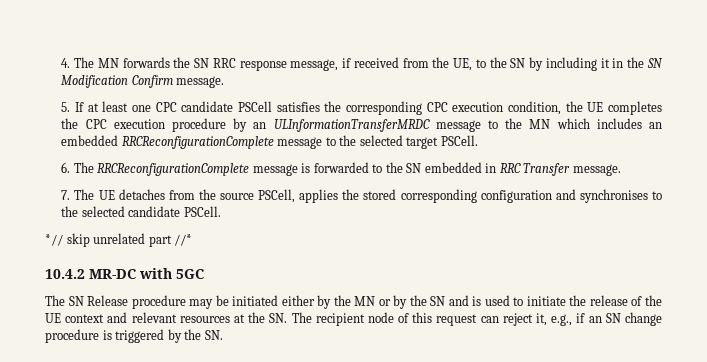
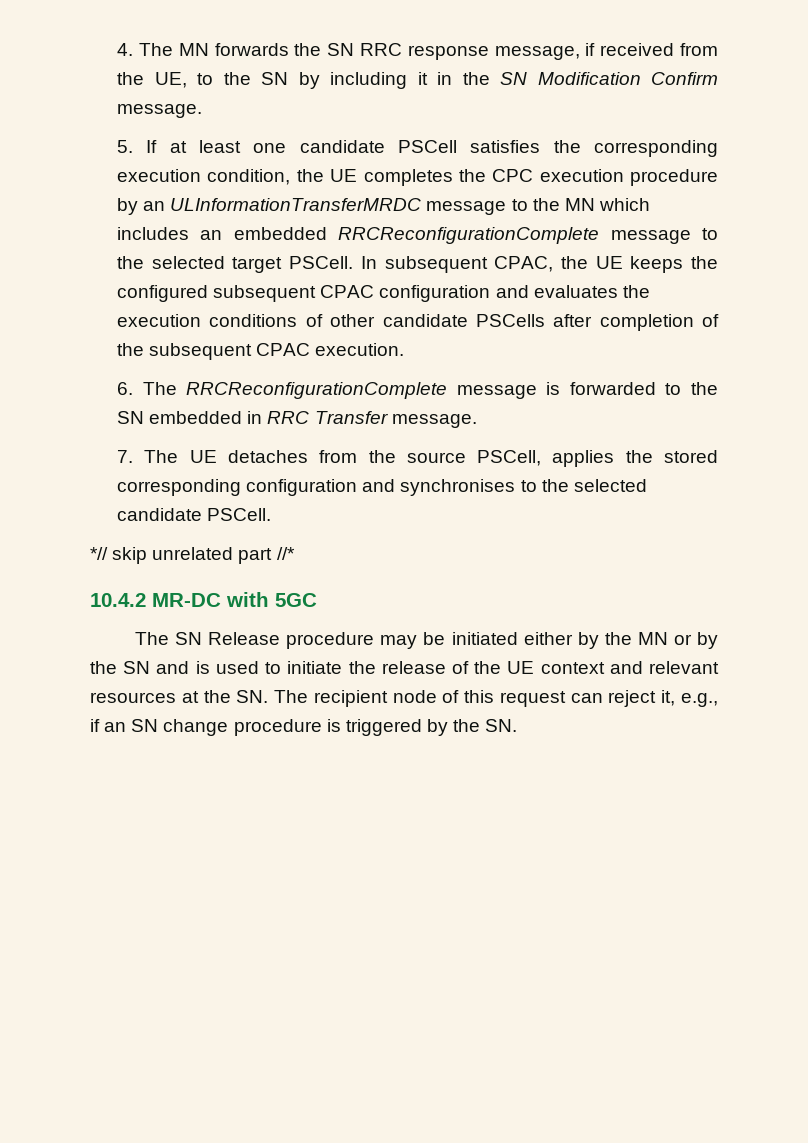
[155,102,177,112] CPC -> (287, 148) none
[426,102,448,112] CPC -> (718, 148) none
(478, 140) none -> [360,256,719,273] [117,285,650,302] [117,314,719,331] [117,343,405,360] In subsequent CPAC, the UE keeps the configured subsequent CPAC configuration and evaluates the execution conditions of other candidate PSCells after completion of the subsequent CPAC execution.

